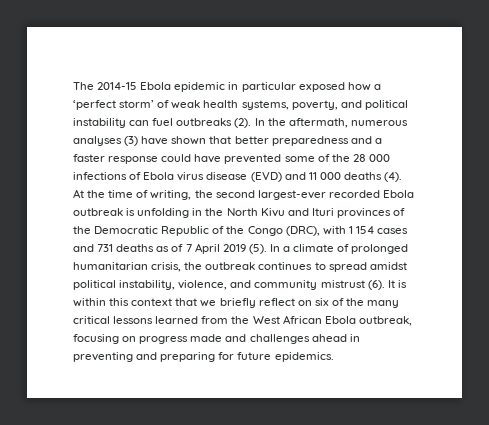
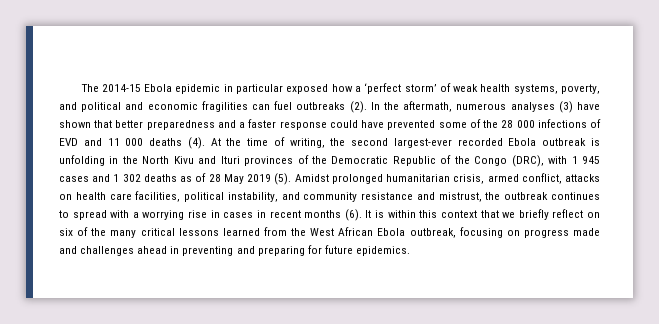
[73,118,126,128] instability -> [125,101,248,112] and economic fragilities
[143,172,282,182] Ebola virus disease (EVD) -> [59,138,78,146] EVD
[355,226,374,234] 154 -> [582,156,601,164] 945
[97,244,114,252] 731 -> [113,174,141,182] 1 302
[185,243,409,254] [73,262,182,272] 7 April 2019 (5). In a climate of prolonged humanitarian crisis, -> [208,173,600,185] [59,191,482,202] 28 May 2019 (5). Amidst prolonged humanitarian crisis, armed conflict, attacks on health care facilities, political instability, and community resistance and mistrust,
[369,262,407,270] [73,280,365,290] amidst political instability, violence, and community mistrust -> [110,210,342,220] with a worrying rise in cases in recent months

